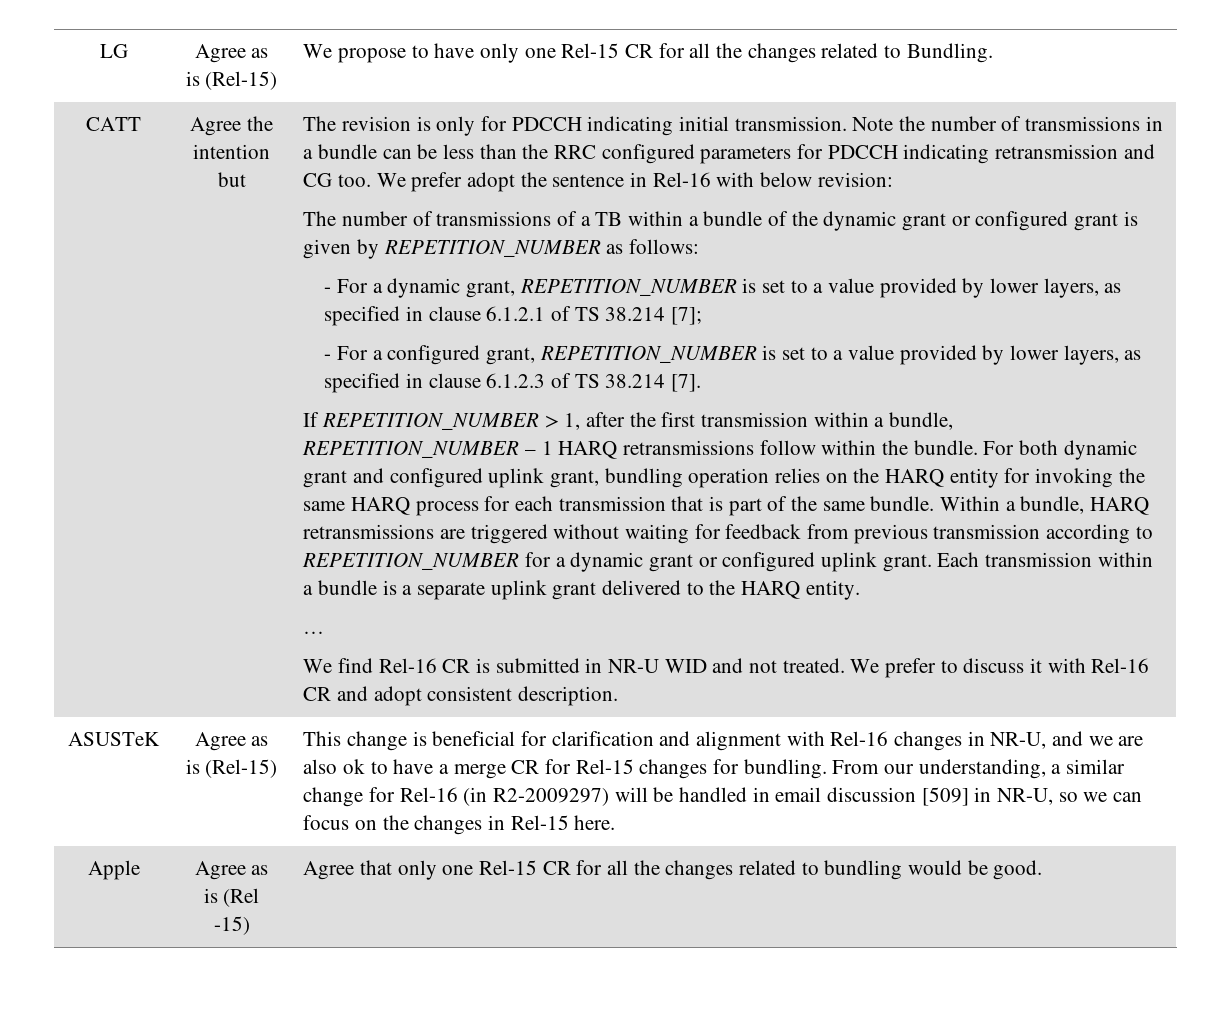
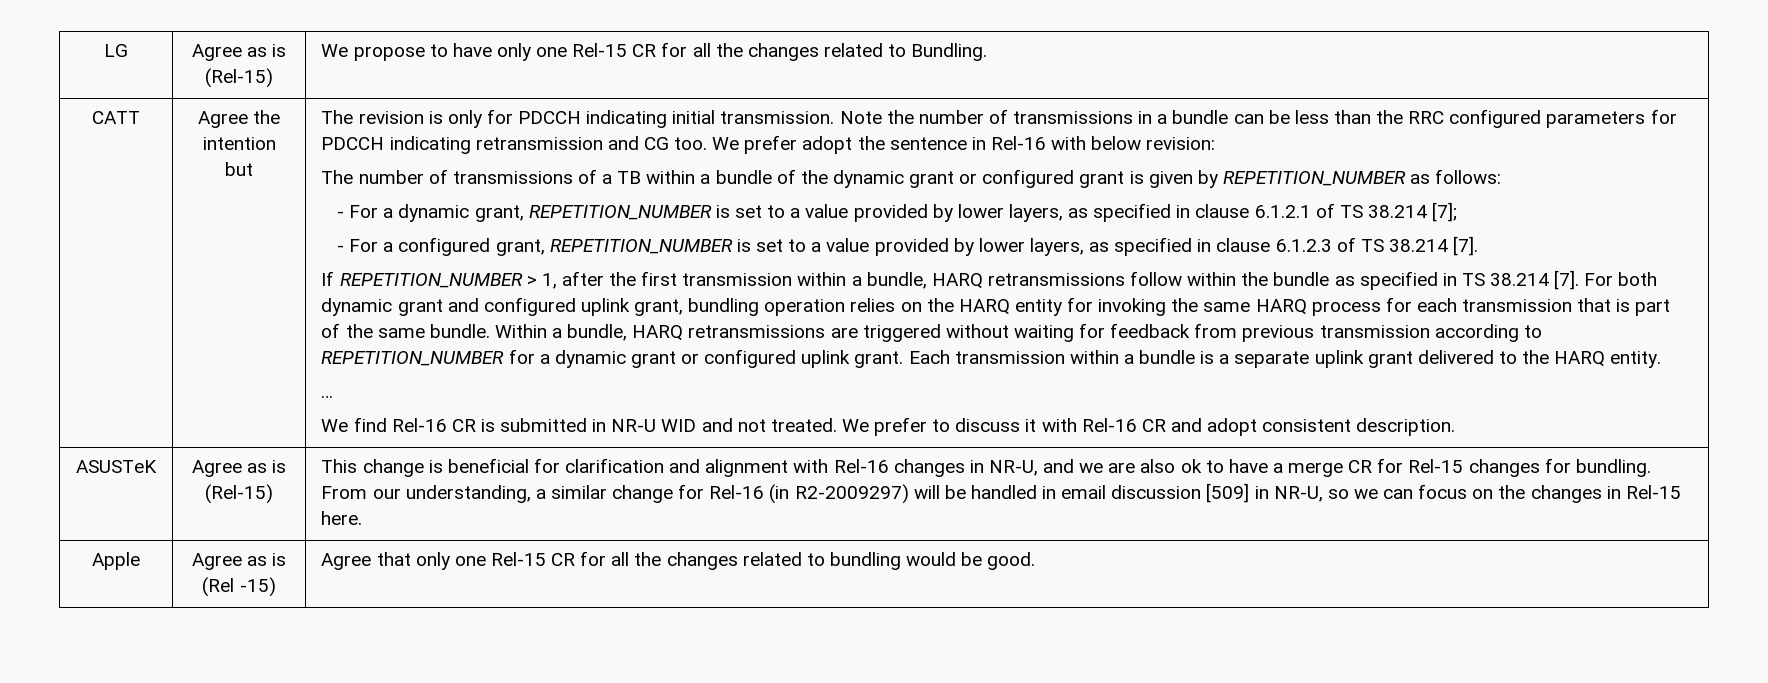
[302,440,553,458] REPETITION_NUMBER – 1 -> (927, 280) none
[913,440,978,455] bundle. -> [1273,270,1580,290] bundle as specified in TS 38.214 [7].

